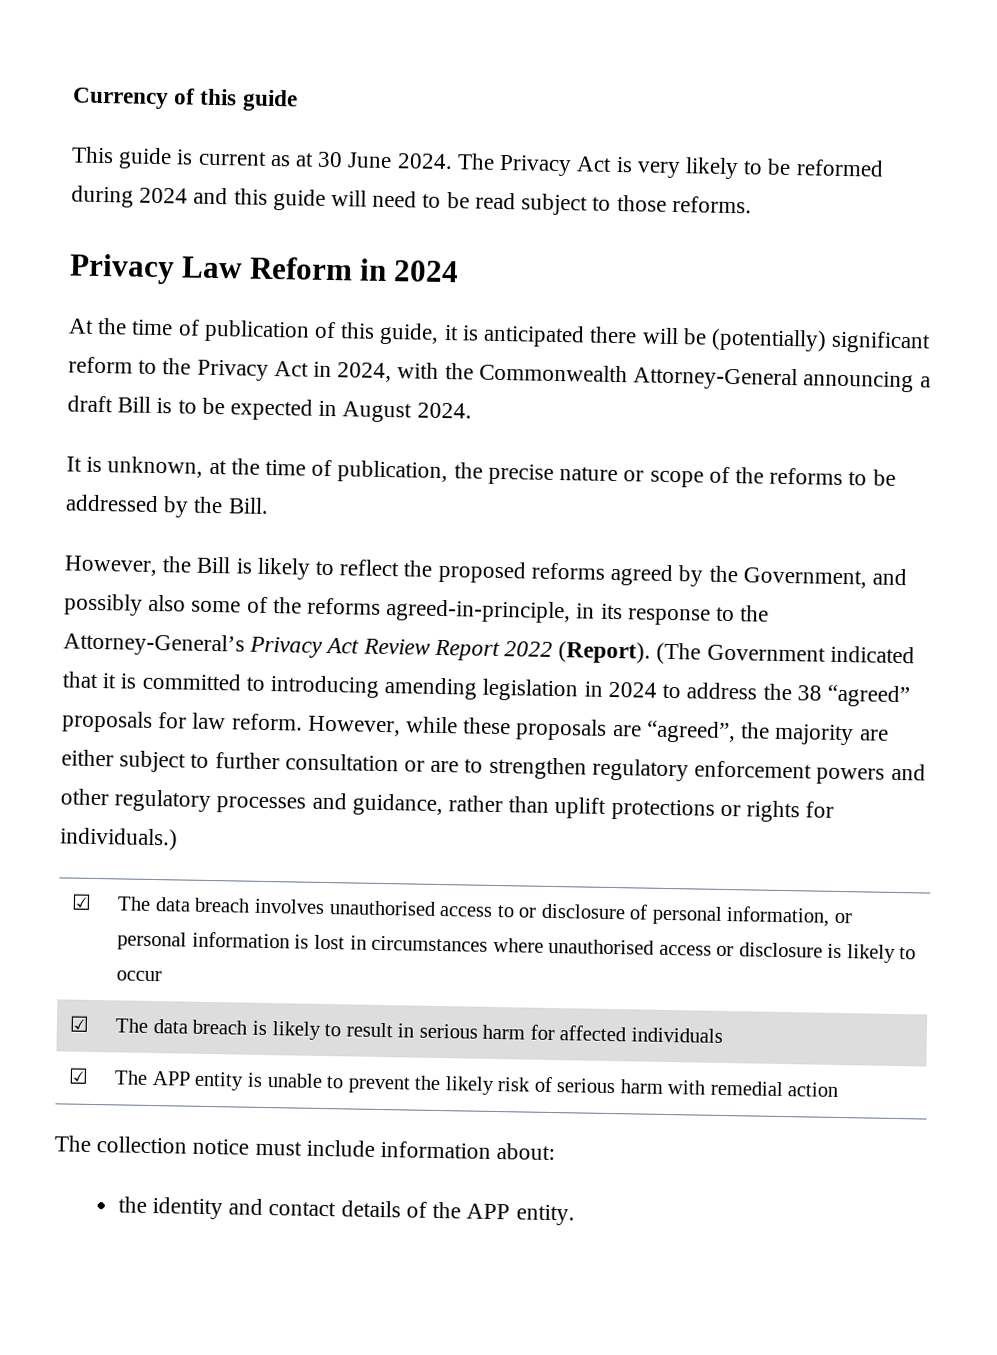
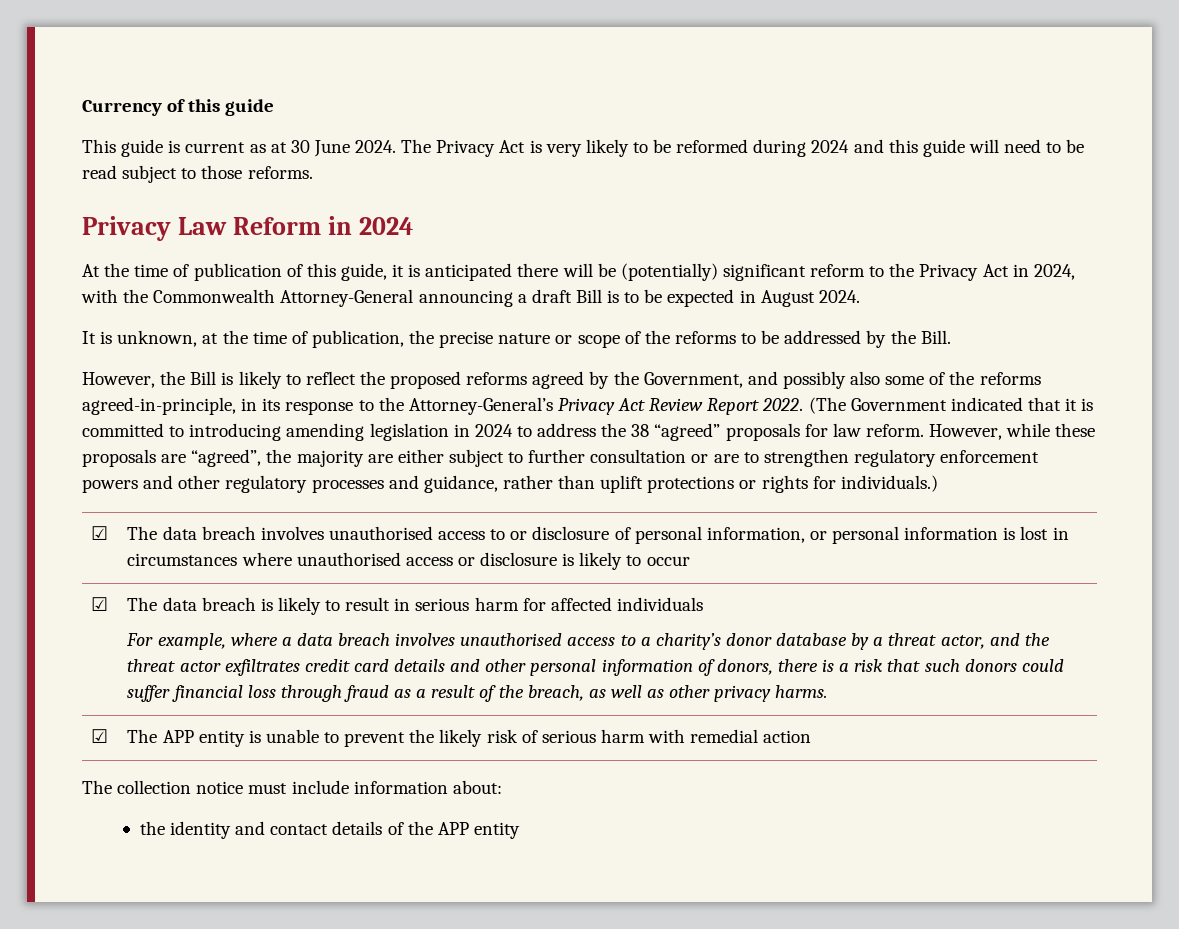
[504,641,652,664] 2022 (Report). -> [762,398,804,411] 2022.
(723, 1035) none -> [126,633,1050,650] [127,659,1064,676] [127,685,828,702] // For example, where a data breach involves unauthorised access to a charity’s donor database by a threat actor, and the threat actor exfiltrates credit card details and other personal information of donors, there is a risk that such donors could suffer financial loss through fraud as a result of the breach, as well as other privacy harms.
[515,1204,575,1226] entity. -> [473,822,520,839] entity

